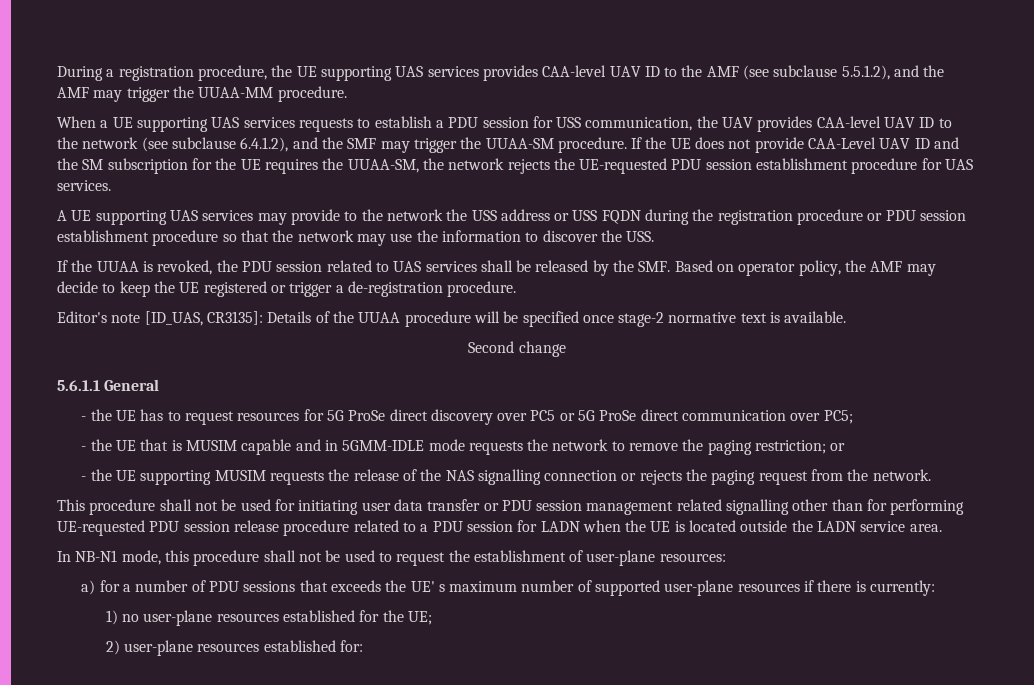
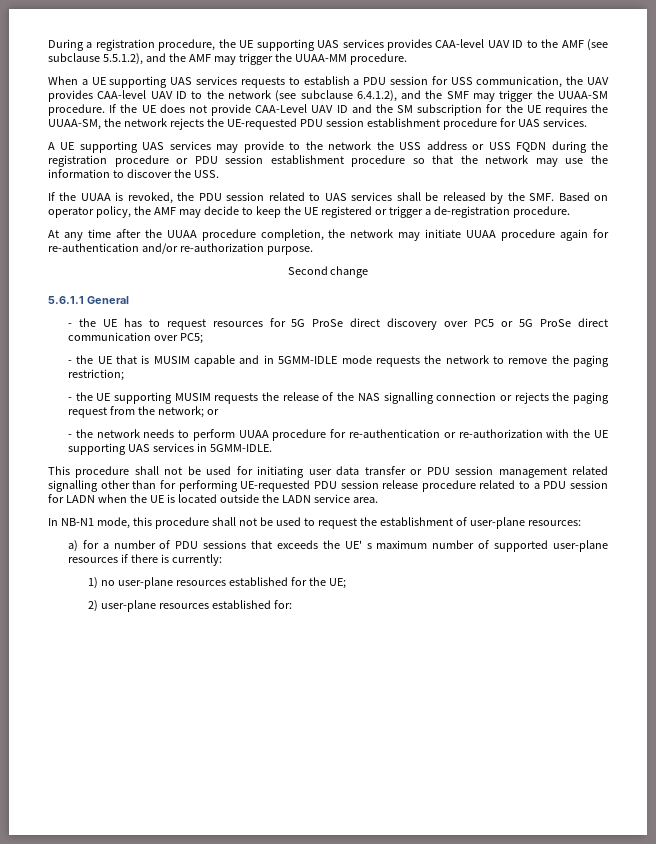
[57,311,847,327] Editor's note [ID_UAS, CR3135]: Details of the UUAA procedure will be specified once stage-2 normative text is available. -> [48,229,609,241] [48,243,313,255] At any time after the UUAA procedure completion, the network may initiate UUAA procedure again for re-authentication and/or re-authorization purpose.
[830,443,846,451] or -> (124, 375) none
[872,469,931,481] network. -> [157,406,219,418] [67,429,608,441] [67,443,272,455] network; or // - the network needs to perform UUAA procedure for re-authentication or re-authorization with the UE supporting UAS services in 5GMM-IDLE.

